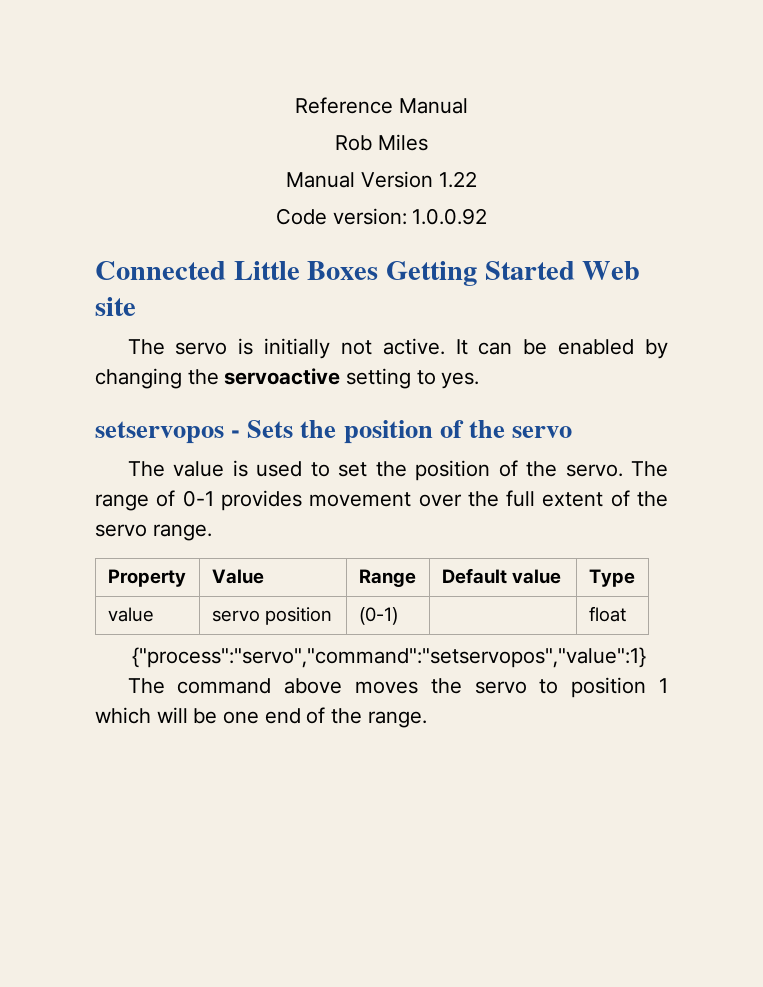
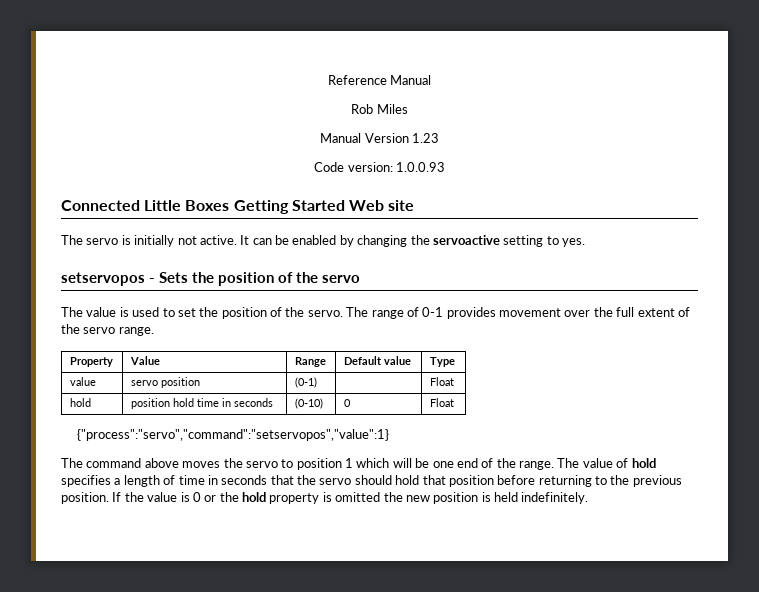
[438,171,477,188] 1.22 -> [411,133,439,143] 1.23
[412,208,488,225] 1.0.0.92 -> [395,162,445,172] 1.0.0.93
[588,606,626,622] float -> [429,377,454,386] [69,398,91,407] [130,398,273,409] [294,398,323,409] [343,399,351,407] [429,398,454,407] Float // hold | position hold time in seconds | (0-10) | 0 | Float
(427, 719) none -> [557,458,656,468] [61,475,682,487] [61,492,589,504] The value of hold specifies a length of time in seconds that the servo should hold that position before returning to the previous position. If the value is 0 or the hold property is omitted the new position is held indefinitely.

